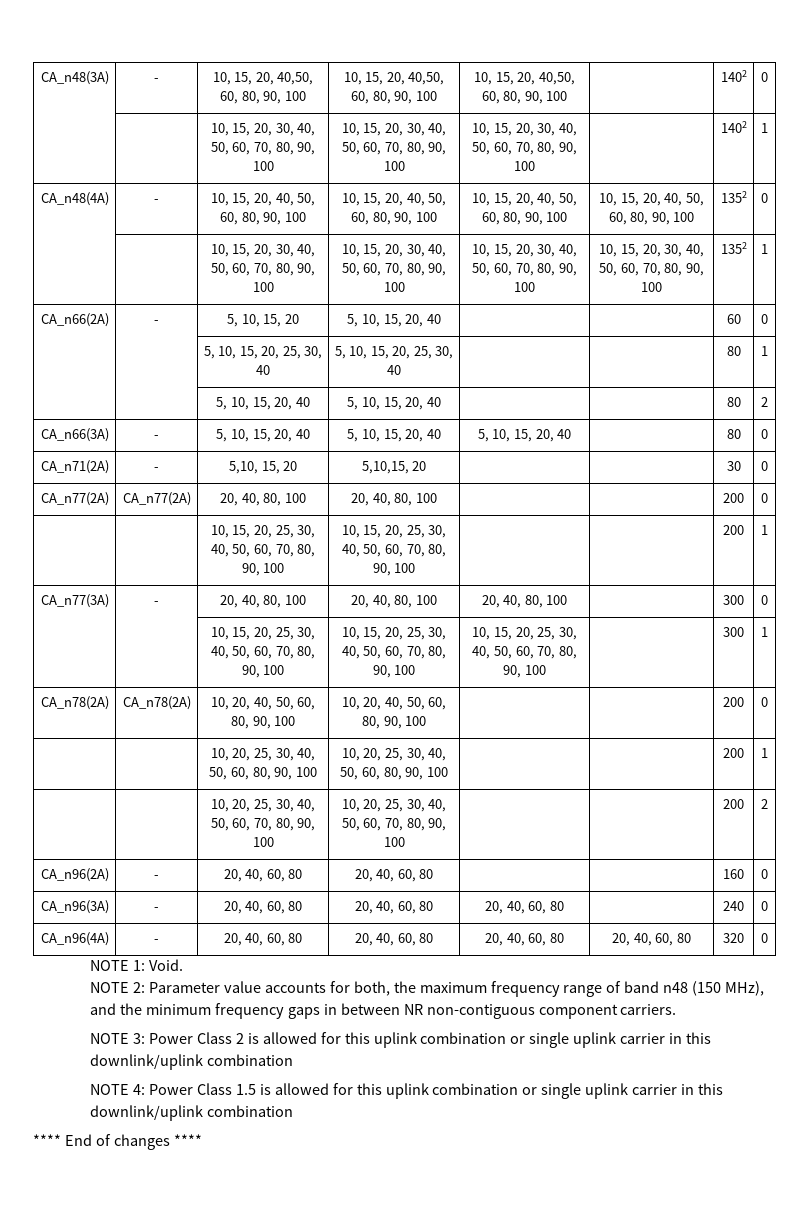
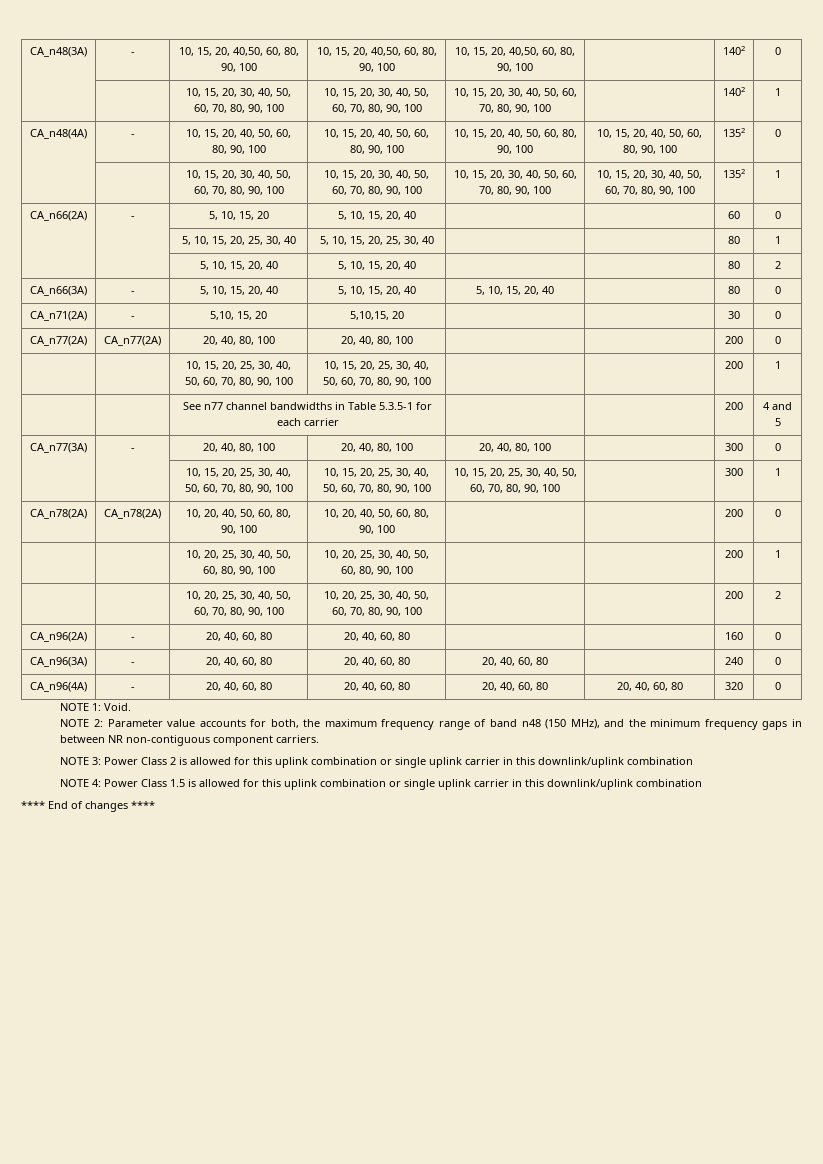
(768, 530) none -> [183,402,433,410] [276,418,339,426] [725,402,743,410] [763,402,792,410] [774,418,781,426] // | | See n77 channel bandwidths in Table 5.3.5-1 for each carrier | | | 200 | 4 and 5

